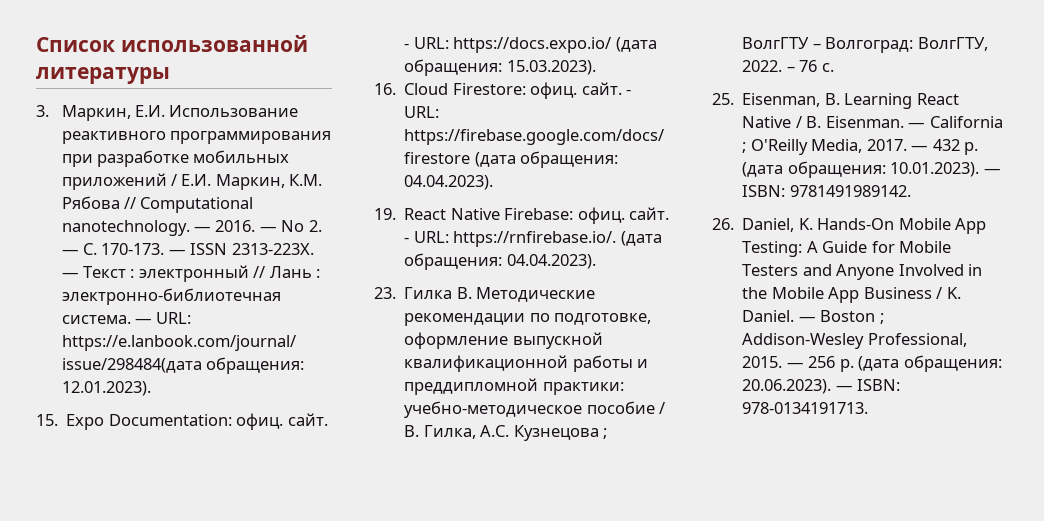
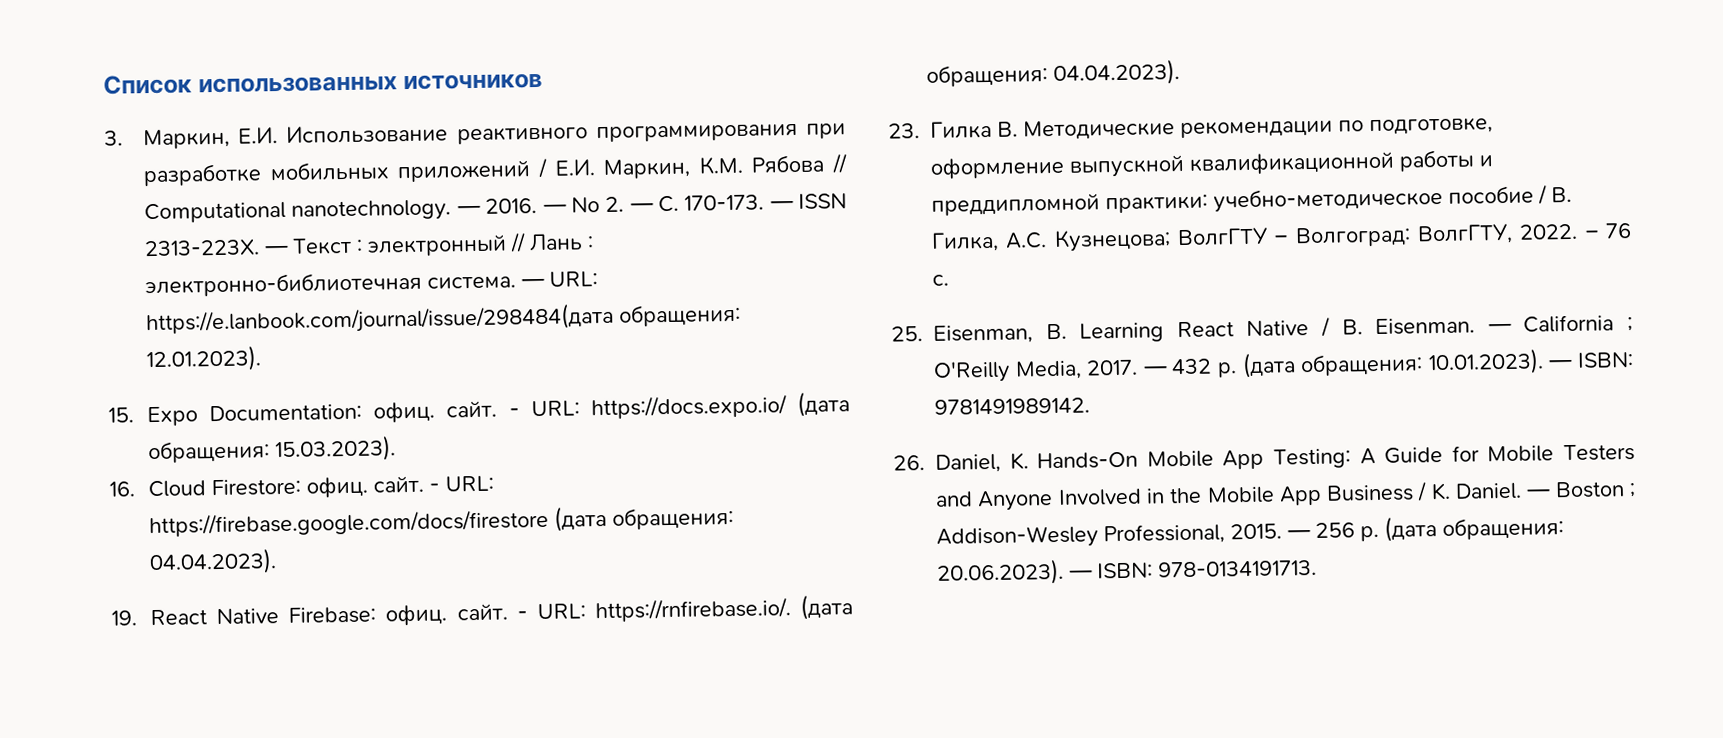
[120,35,308,52] [36,67,170,84] использованной литературы -> [197,72,544,94] использованных источников
[513,425,608,441] Кузнецова ; -> [1053,228,1171,252] Кузнецова;

